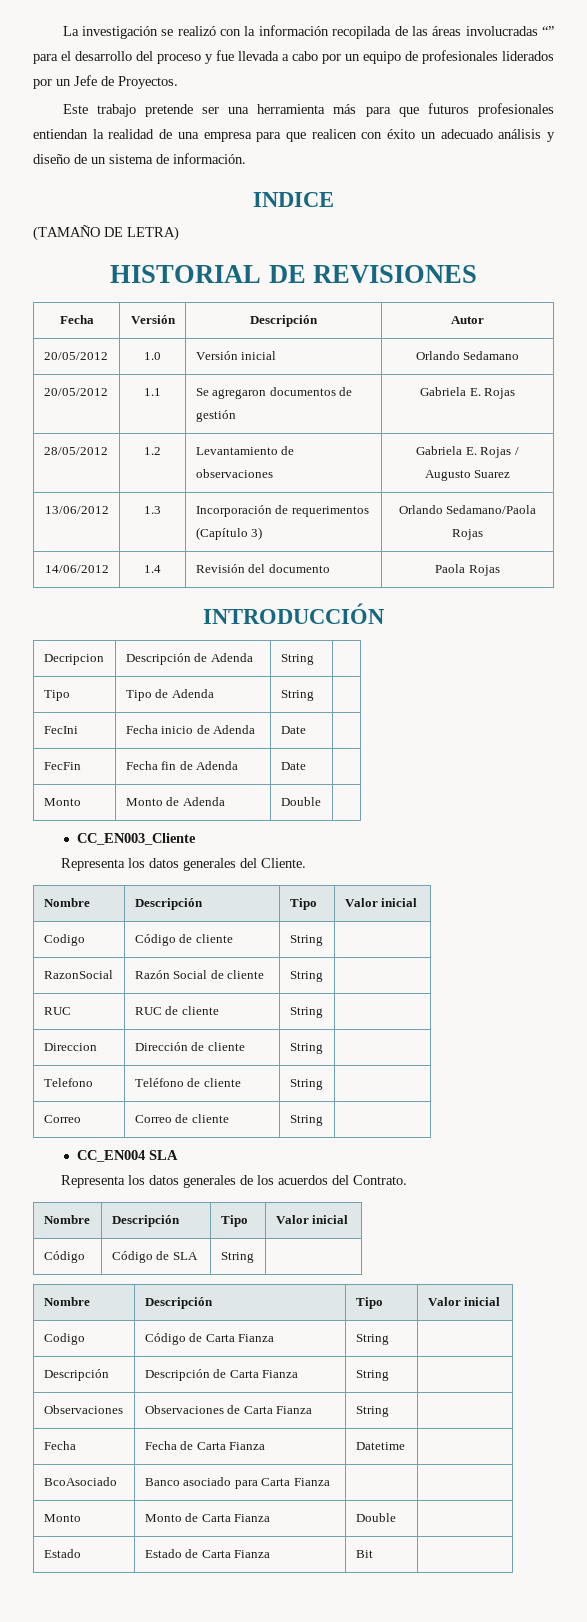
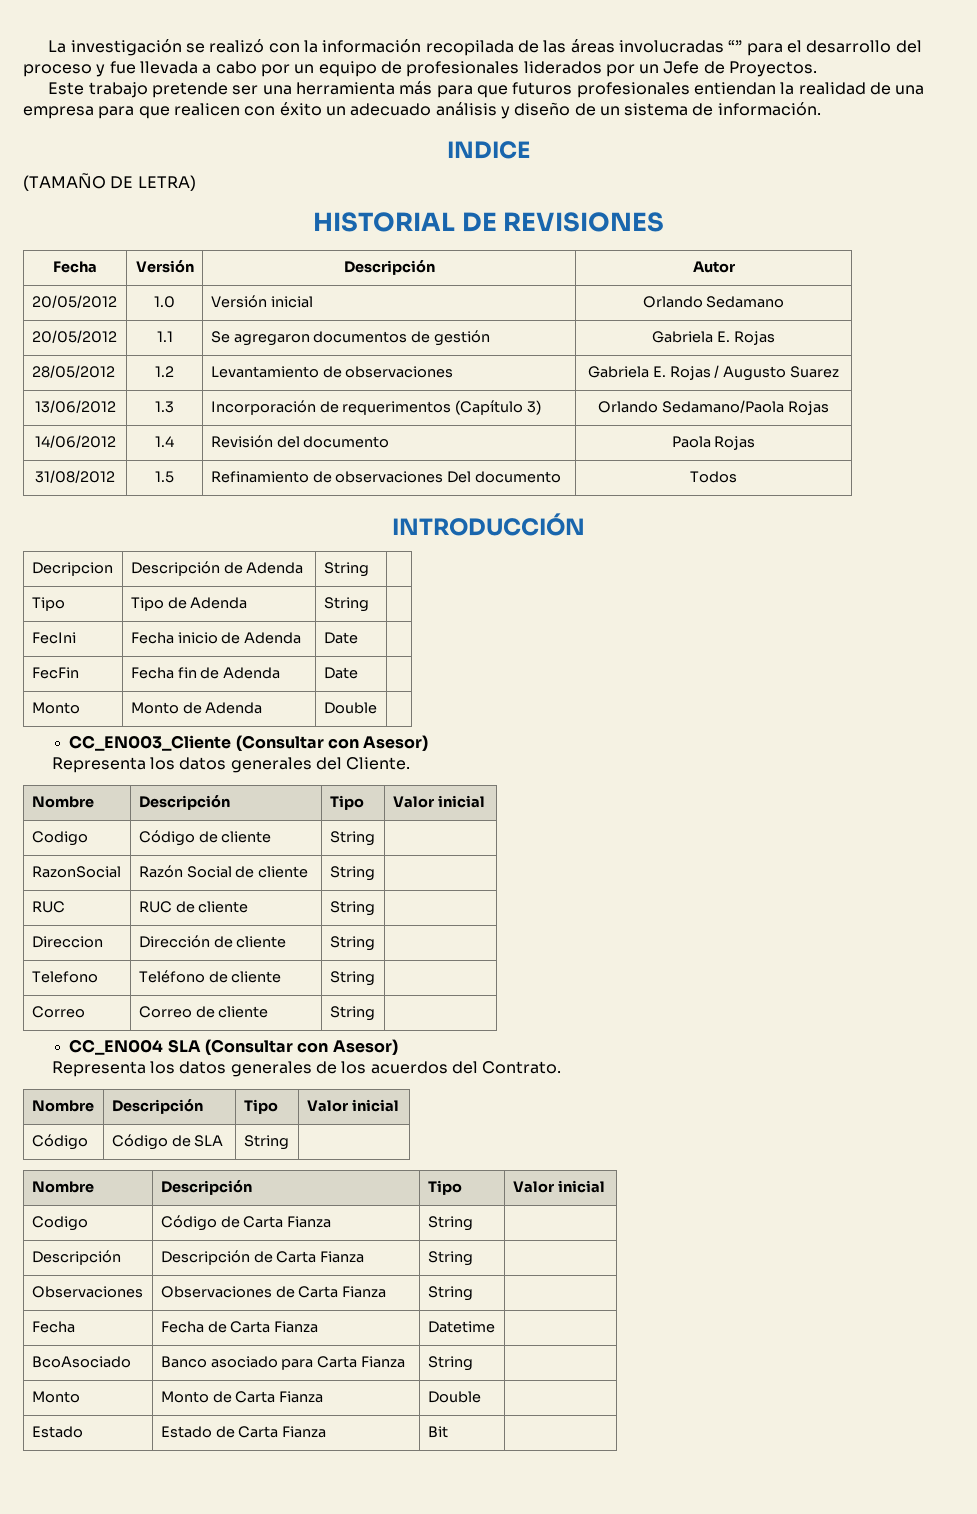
(500, 570) none -> [35,470,115,483] [155,471,174,483] [210,471,562,483] [690,471,737,483] // 31/08/2012 | 1.5 | Refinamiento de observaciones Del documento | Todos
(197, 839) none -> [235,735,429,751] (Consultar con Asesor)
(179, 1155) none -> [204,1039,398,1055] (Consultar con Asesor)
(330, 1482) none -> [427,1356,473,1371] String

